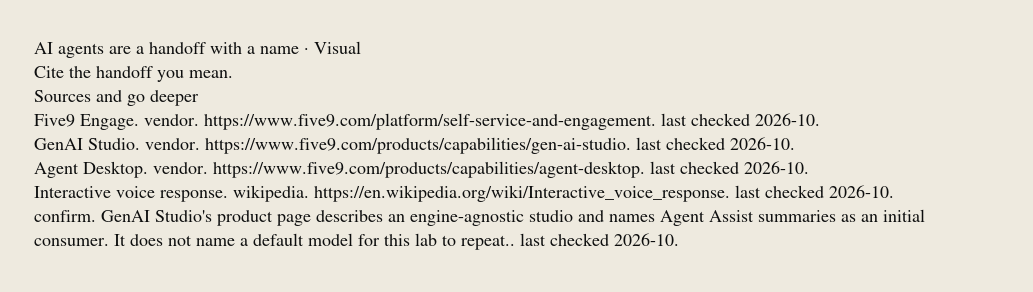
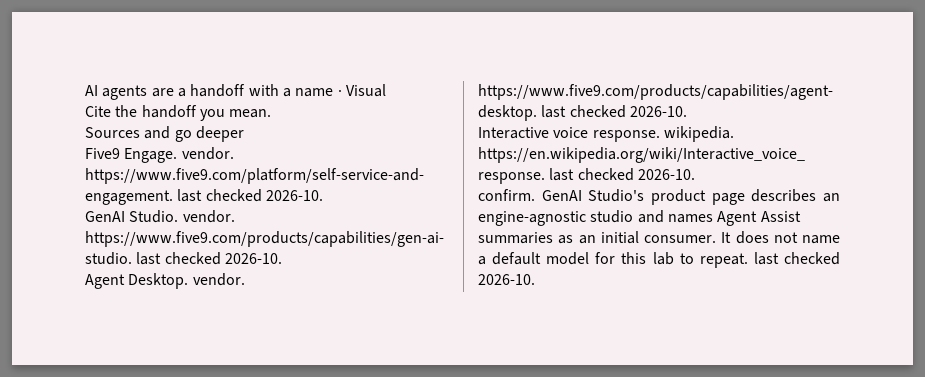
[461,235,515,250] repeat.. -> [699,253,748,268] repeat.

